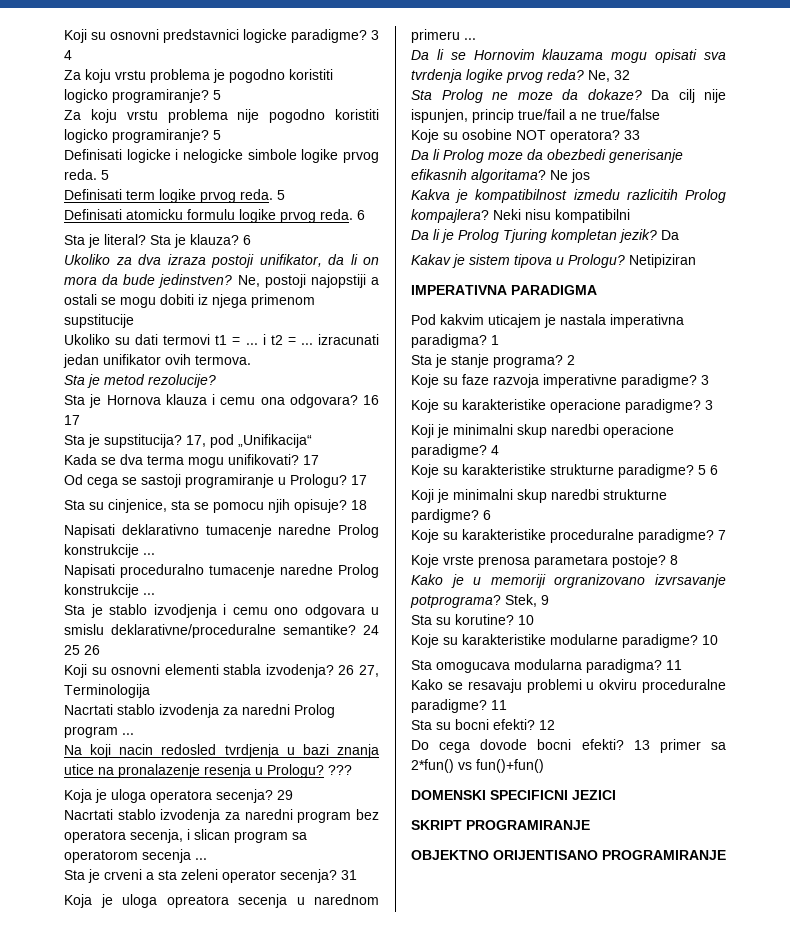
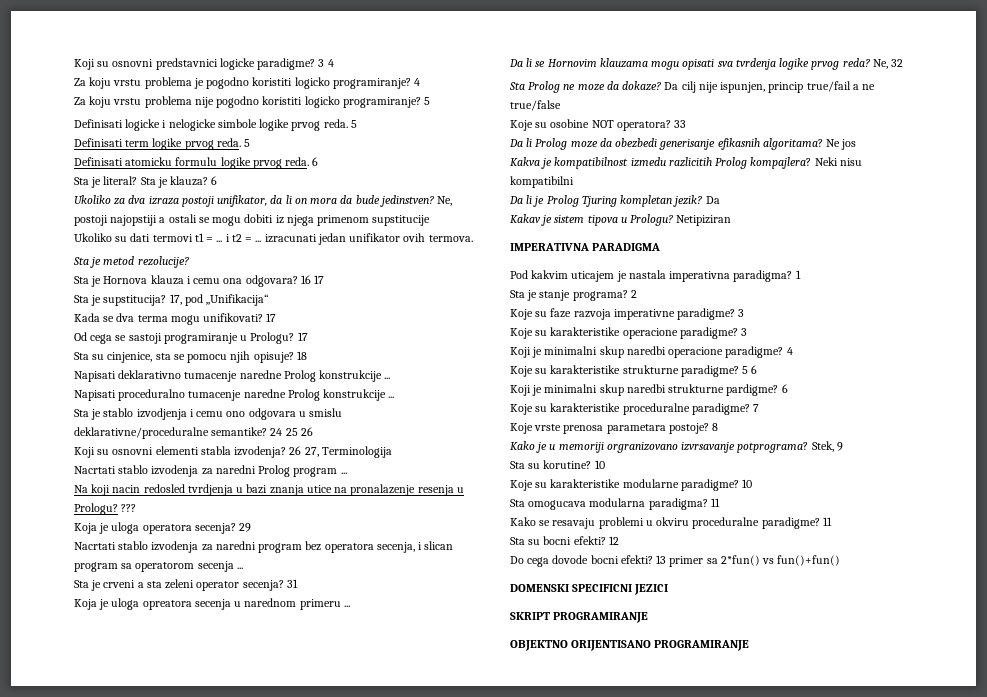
[213,90,221,100] 5 -> [414,78,421,86] 4

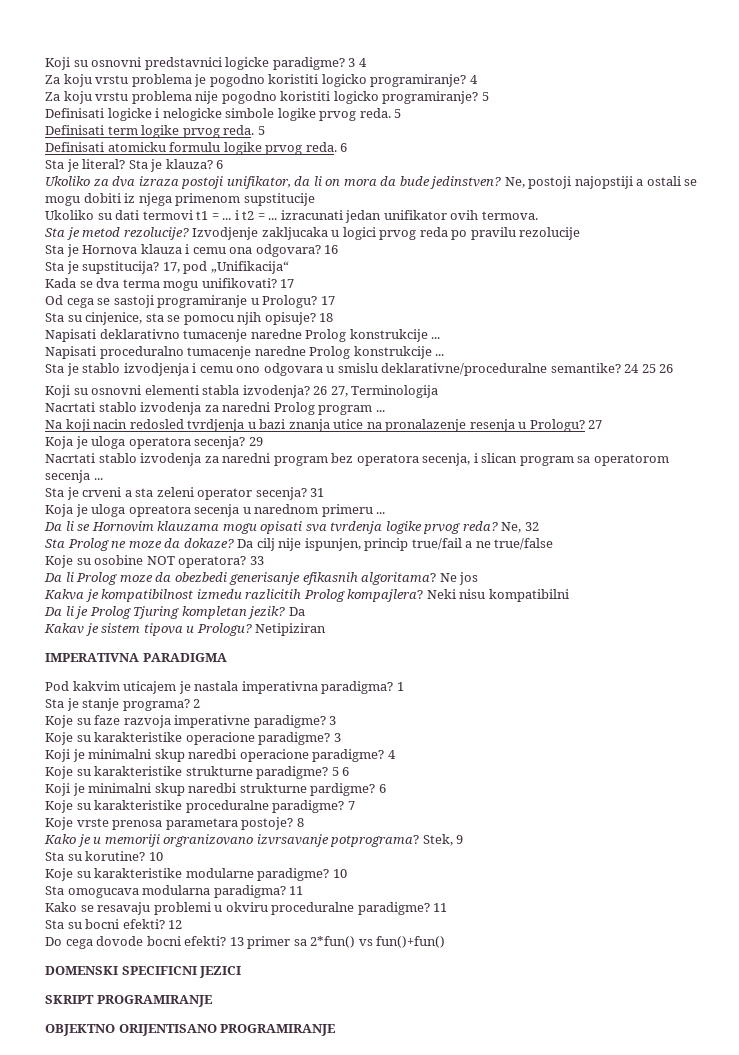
(189, 262) none -> [192,227,581,240] Izvodjenje zakljucaka u logici prvog reda po pravilu rezolucije
[314,275,325,284] 17 -> (339, 249) none
[121,504,137,512] ??? -> [588,420,603,429] 27

